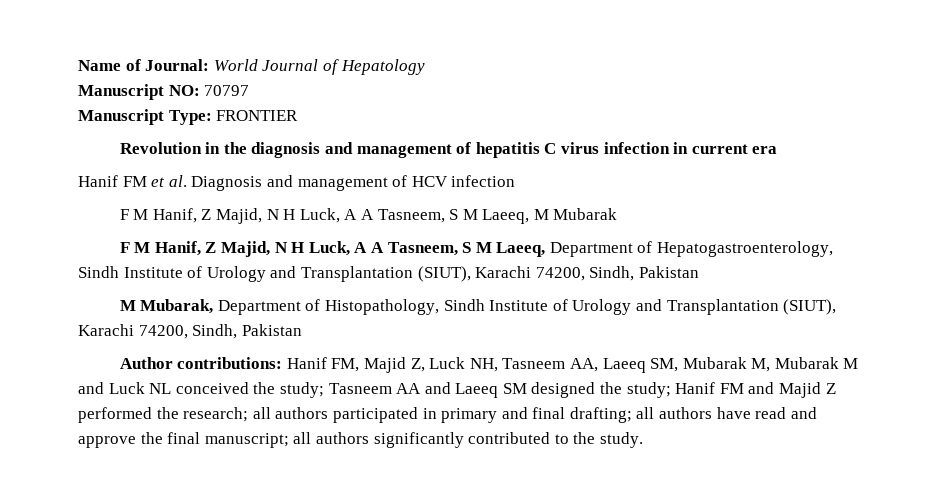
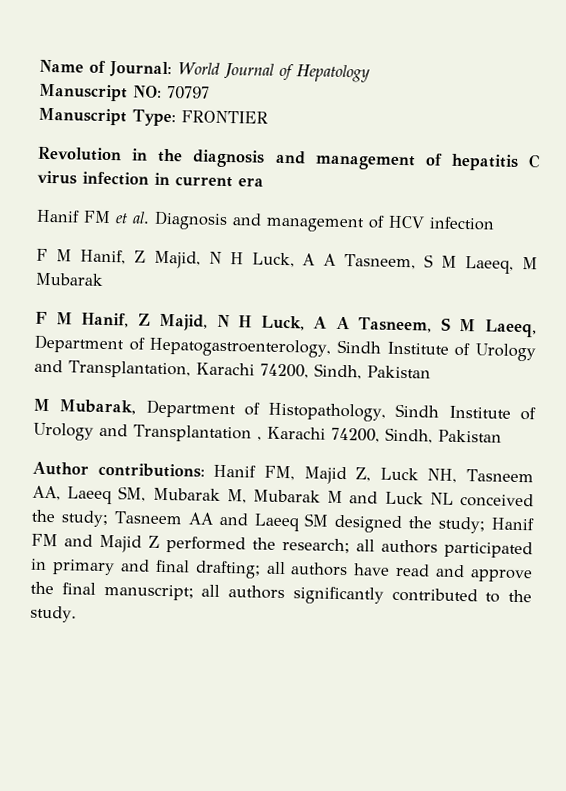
[300,266,471,282] Transplantation (SIUT), -> [68,360,191,379] Transplantation,
[783,299,837,315] (SIUT), -> [256,436,262,441] ,

